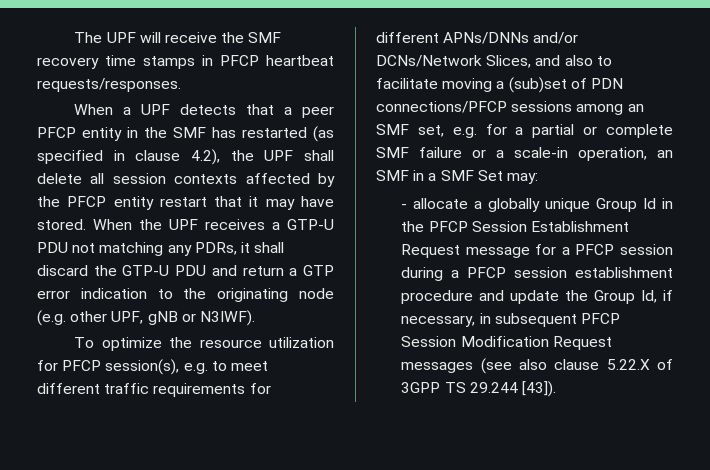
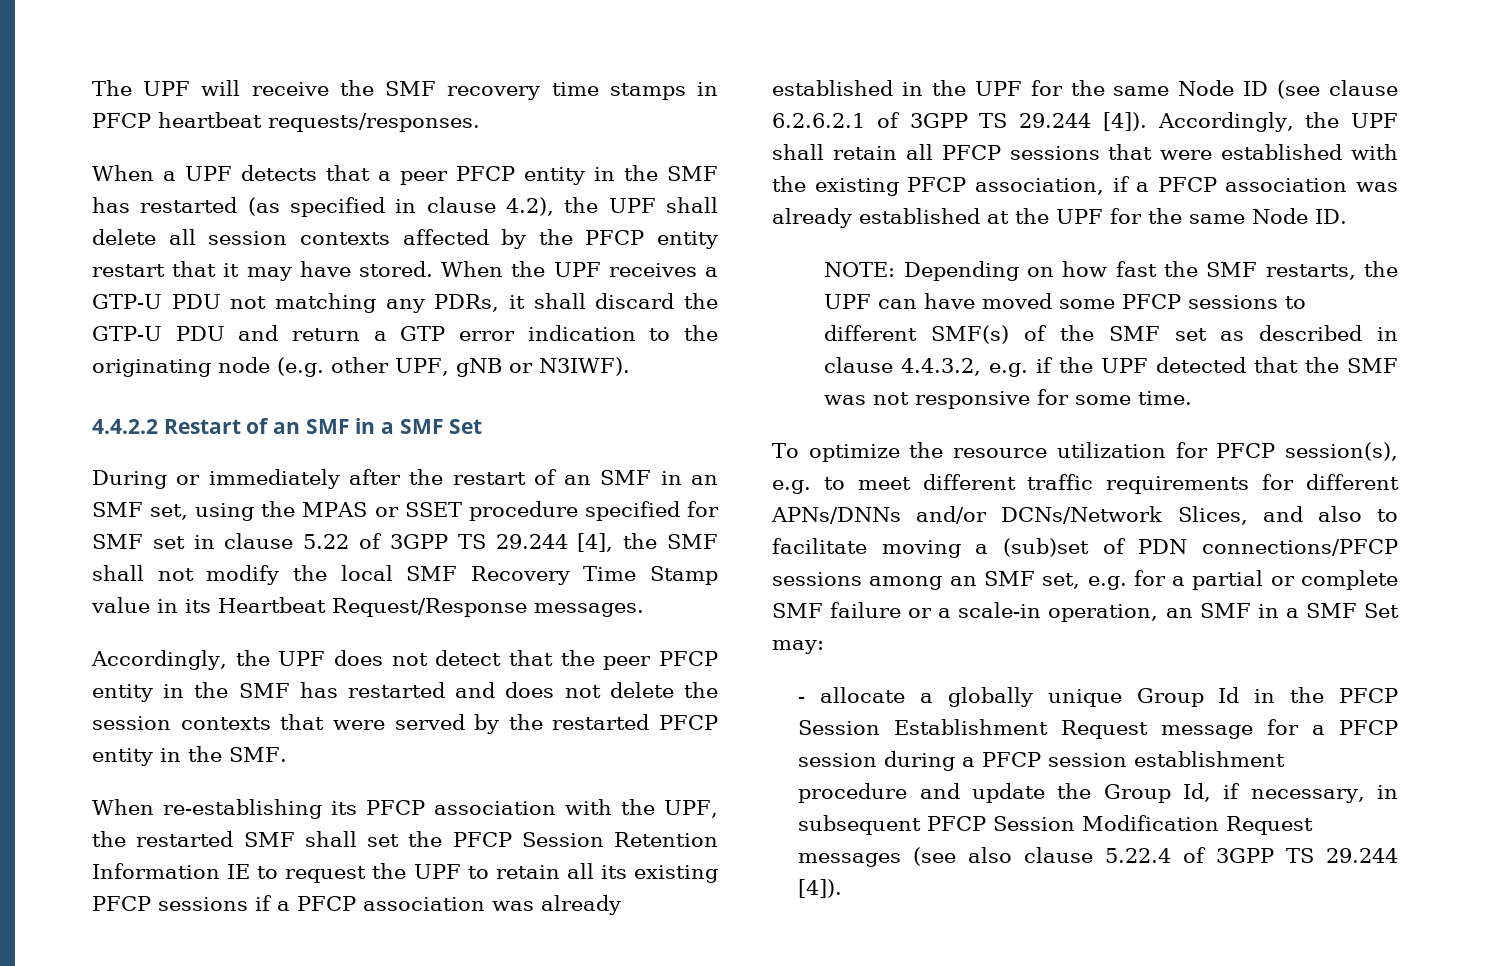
(255, 318) none -> [92,418,483,434] [92,469,718,489] [92,501,719,521] [92,533,718,552] [92,565,718,585] [91,597,644,617] [91,650,719,670] [92,682,718,702] [92,714,718,734] [92,746,287,766] [92,799,719,819] [92,831,718,847] [92,863,719,883] [92,895,621,915] [772,80,1398,99] [772,112,1398,132] [772,144,1398,160] [772,176,1398,196] [772,208,1347,228] [824,261,1398,281] [824,293,1307,309] [824,325,1398,344] [824,357,1398,377] [824,389,1193,409] // 4.4.2.2 Restart of an SMF in a SMF Set // During or immediately after the restart of an SMF in an SMF set, using the MPAS or SSET procedure specified for SMF set in clause 5.22 of 3GPP TS 29.244 [4], the SMF shall not modify the local SMF Recovery Time Stamp value in its Heartbeat Request/Response messages. // Accordingly, the UPF does not detect that the peer PFCP entity in the SMF has restarted and does not delete the session contexts that were served by the restarted PFCP entity in the SMF. // When re-establishing its PFCP association with the UPF, the restarted SMF shall set the PFCP Session Retention Information IE to request the UPF to retain all its existing PFCP sessions if a PFCP association was already established in the UPF for the same Node ID (see clause 6.2.6.2.1 of 3GPP TS 29.244 [4]). Accordingly, the UPF shall retain all PFCP sessions that were established with the existing PFCP association, if a PFCP association was already established at the UPF for the same Node ID. // NOTE: Depending on how fast the SMF restarts, the UPF can have moved some PFCP sessions to different SMF(s) of the SMF set as described in clause 4.4.3.2, e.g. if the UPF detected that the SMF was not responsive for some time.
[606,359,673,370] [401,381,556,397] 5.22.X of 3GPP TS 29.244 [43]). -> [1105,847,1398,863] [798,879,843,898] 5.22.4 of 3GPP TS 29.244 [4]).

